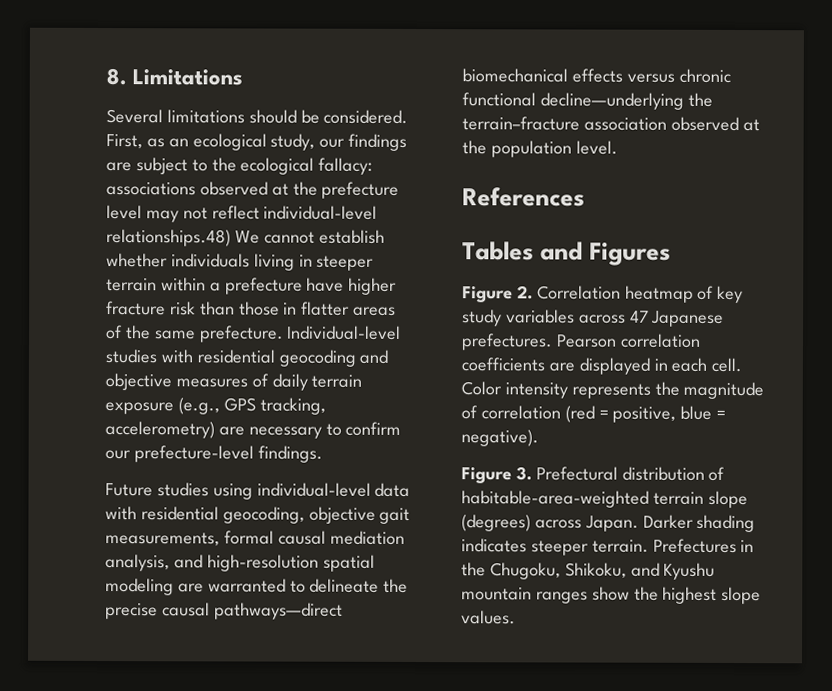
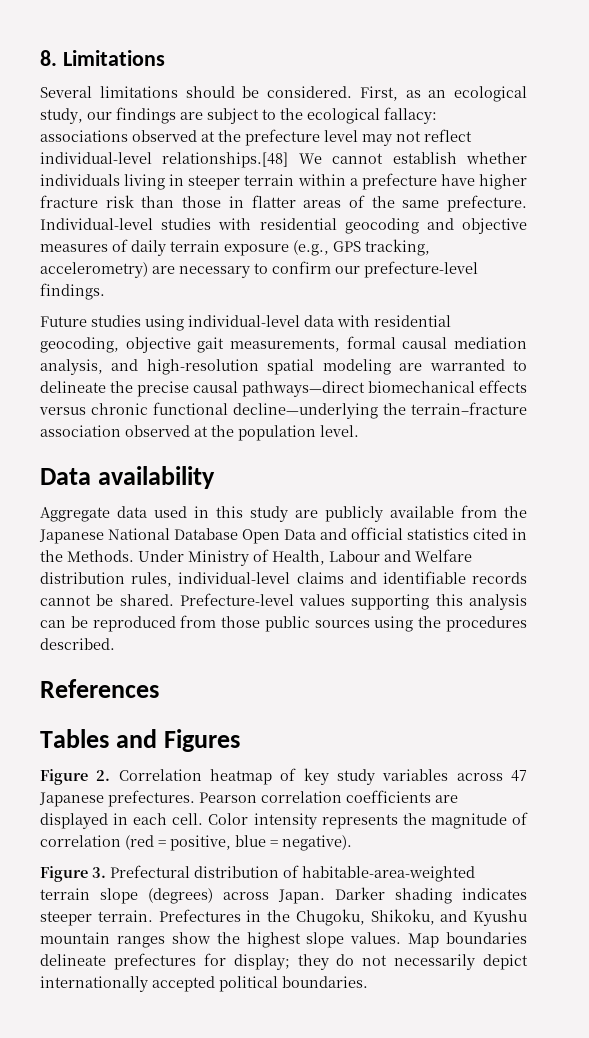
[106,229,231,247] relationships.48) -> [162,152,289,168] relationships.[48]
(618, 147) none -> [40,466,215,489] [40,505,527,522] [39,527,527,544] [40,549,472,566] [40,571,527,587] [40,593,527,610] [40,615,527,632] [40,638,115,650] // Data availability // Aggregate data used in this study are publicly available from the Japanese National Database Open Data and official statistics cited in the Methods. Under Ministry of Health, Labour and Welfare distribution rules, individual-level claims and identifiable records cannot be shared. Prefecture-level values supporting this analysis can be reproduced from those public sources using the procedures described.
(516, 617) none -> [408,932,527,948] [40,953,528,970] [40,976,368,992] Map boundaries delineate prefectures for display; they do not necessarily depict internationally accepted political boundaries.

